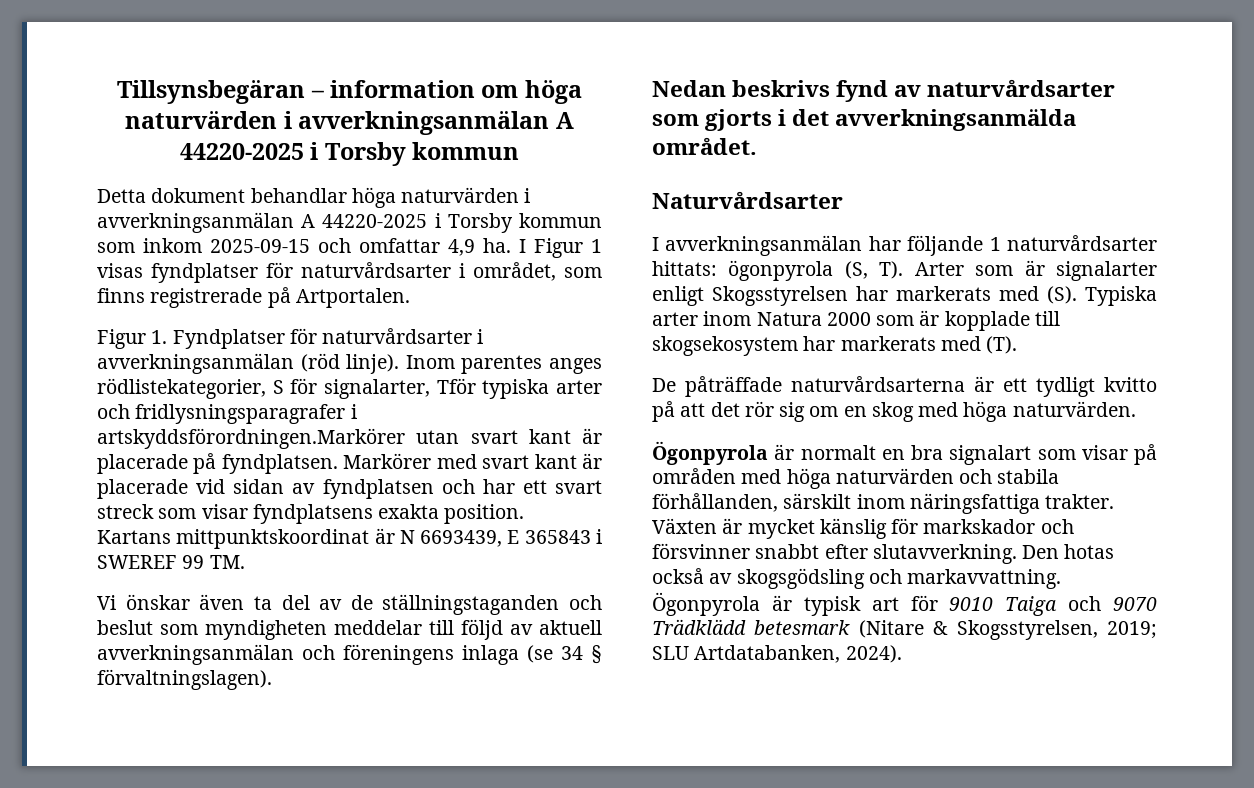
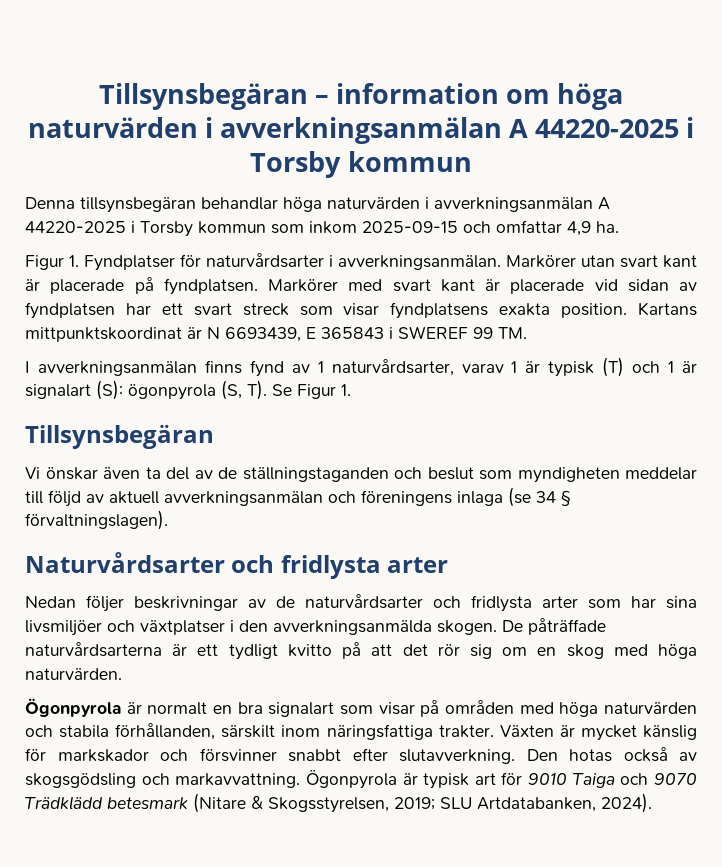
[97,188,246,203] Detta dokument -> [25,197,196,213] Denna tillsynsbegäran
[519,238,602,258] [97,262,602,283] [97,287,410,308] I Figur 1 visas fyndplatser för naturvårdsarter i området, som finns registrerade på Artportalen. -> (619, 227) none
[97,353,602,374] [97,378,602,399] [97,404,357,424] [97,428,405,449] avverkningsanmälan (röd linje). Inom parentes anges rödlistekategorier, S för signalarter, Tför typiska arter och fridlysningsparagrafer i artskyddsförordningen.Markörer -> [338,255,576,270] avverkningsanmälan. Markörer
[441,479,475,494] och -> (115, 310) none
(245, 562) none -> [25,357,698,377] [25,380,351,400] [25,424,214,449] // I avverkningsanmälan finns fynd av 1 naturvårdsarter, varav 1 är typisk (T) och 1 är signalart (S): ögonpyrola (S, T). Se Figur 1. // Tillsynsbegäran
[652,79,1116,102] [652,109,1077,131] [652,137,757,155] [652,191,843,209] [652,235,1157,256] [652,260,1157,281] [652,286,1157,306] [652,310,1060,331] [652,336,1018,356] Nedan beskrivs fynd av naturvårdsarter som gjorts i det avverkningsanmälda området. // Naturvårdsarter // I avverkningsanmälan har följande 1 naturvårdsarter hittats: ögonpyrola (S, T). Arter som är signalarter enligt Skogsstyrelsen har markerats med (S). Typiska arter inom Natura 2000 som är kopplade till skogsekosystem har markerats med (T). // -> [25,552,449,579] [25,594,697,612] [25,620,497,636] Naturvårdsarter och fridlysta arter // Nedan följer beskrivningar av de naturvårdsarter och fridlysta arter som har sina livsmiljöer och växtplatser i den avverkningsanmälda skogen.

